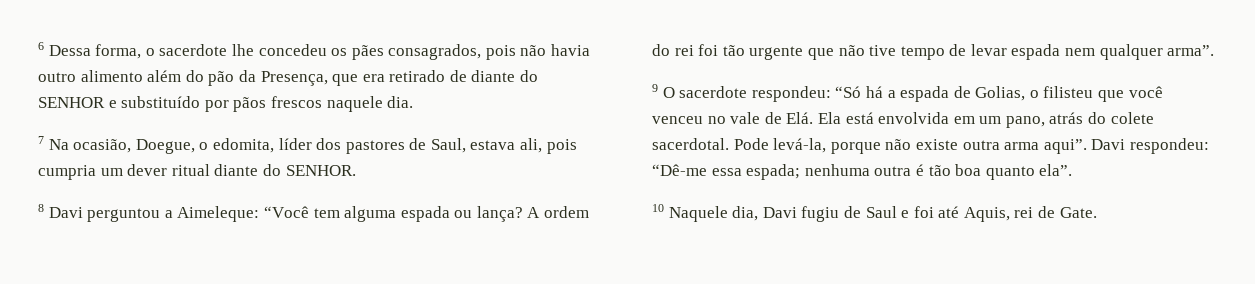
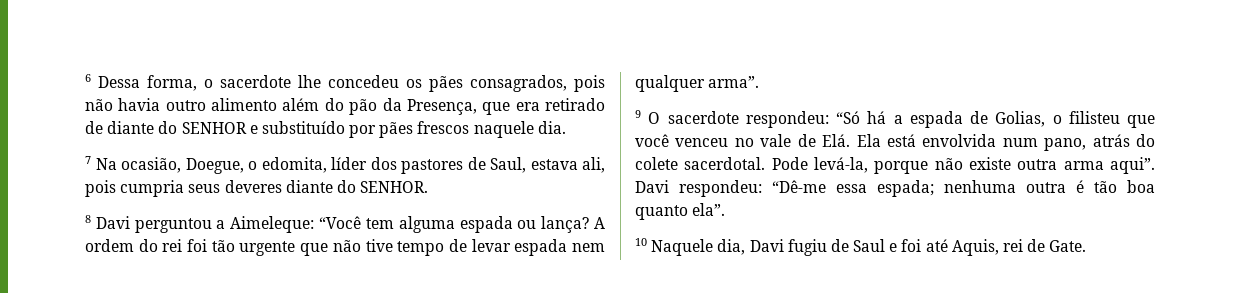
[233,97,267,112] pãos -> [379,122,414,138] pães
[100,164,210,176] um dever ritual -> [188,180,282,193] seus deveres
[953,116,1002,124] em um -> [1002,138,1038,147] num

